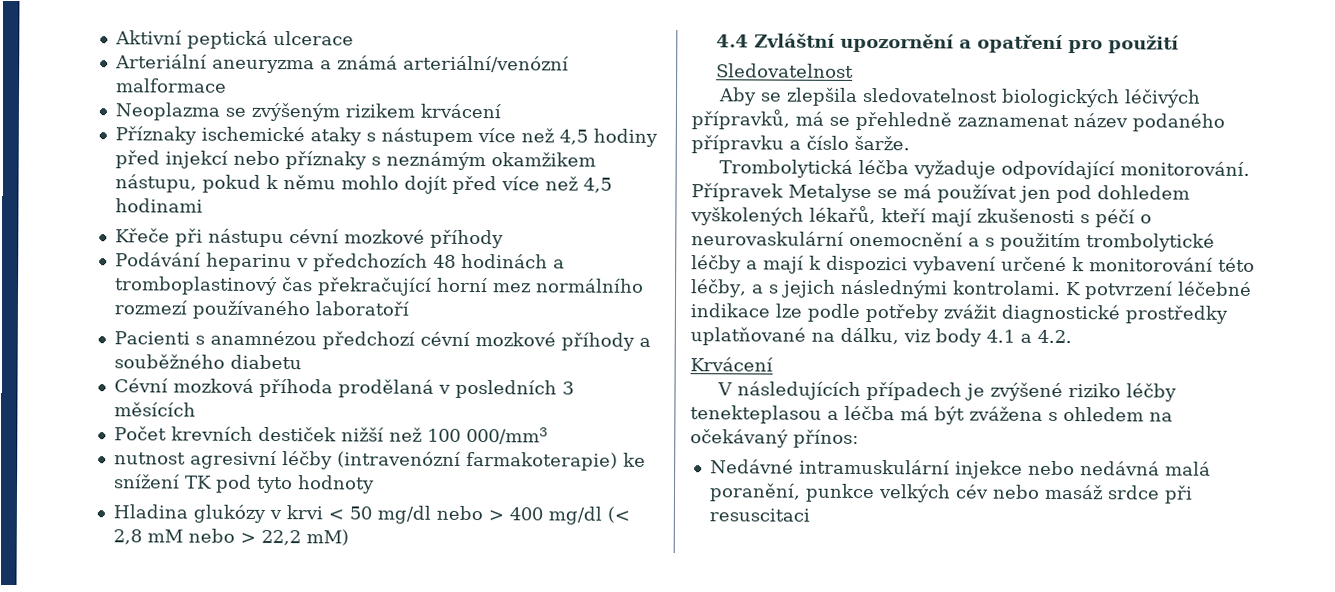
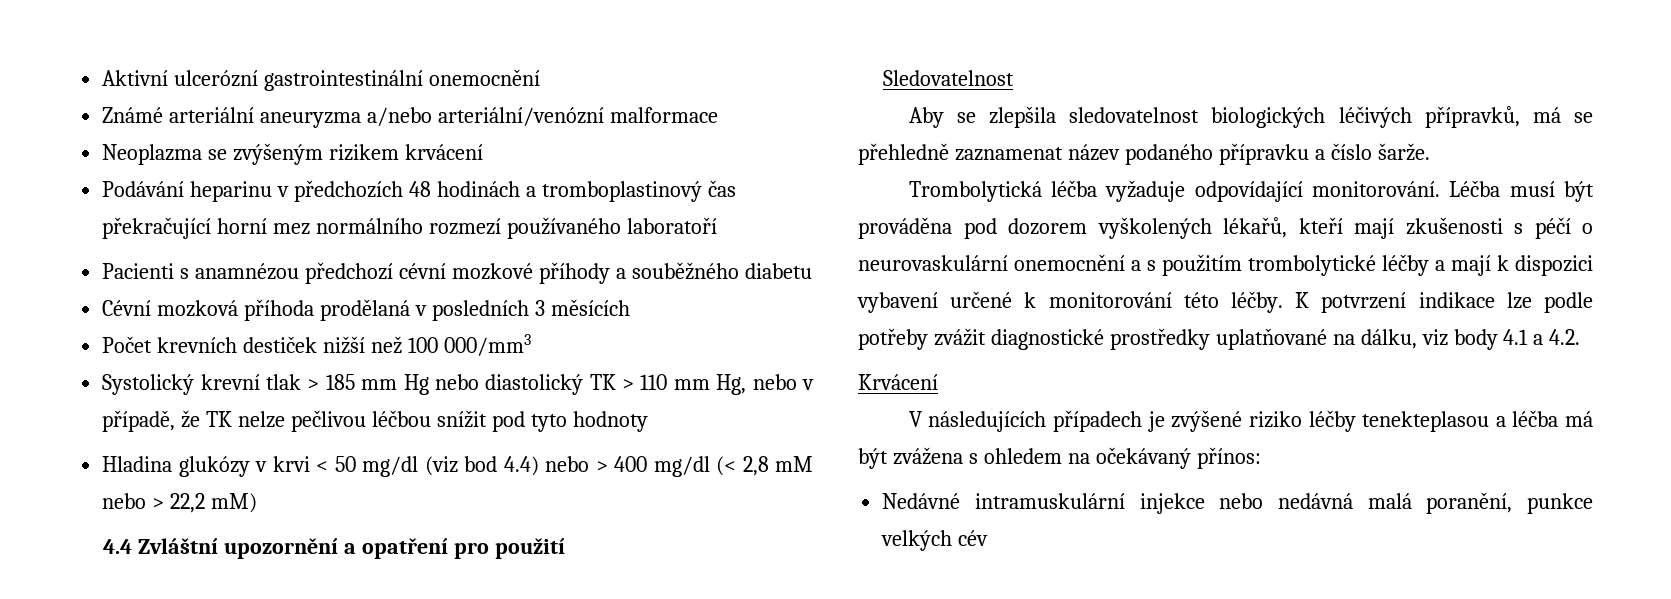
[186,30,354,49] [114,54,398,74] peptická ulcerace // Arteriální aneuryzma a známá -> [174,69,541,91] [102,107,433,128] ulcerózní gastrointestinální onemocnění // Známé arteriální aneuryzma a/nebo
[114,126,658,147] [114,150,596,171] [114,174,612,195] [114,198,203,213] [114,228,504,249] // Příznaky ischemické ataky s nástupem více než 4,5 hodiny před injekcí nebo příznaky s neznámým okamžikem nástupu, pokud k němu mohlo dojít před více než 4,5 hodinami // Křeče při nástupu cévní mozkové příhody -> (483, 152) none
[113,450,646,471] [113,474,212,489] nutnost agresivní léčby (intravenózní farmakoterapie) ke snížení TK -> [102,374,814,395] [102,410,487,432] Systolický krevní tlak > 185 mm Hg nebo diastolický TK > 110 mm Hg, nebo v případě, že TK nelze pečlivou léčbou snížit
(431, 514) none -> [424,456,539,476] (viz bod 4.4)
[691,183,1190,204] Přípravek Metalyse se má používat jen pod dohledem -> [1449,180,1594,202] [858,217,1087,239] Léčba musí být prováděna pod dozorem
[690,279,1061,299] léčby, a s jejich následnými kontrolami. -> [1231,291,1283,313] léčby.
[1177,281,1252,296] léčebné -> (1407, 302) none
[991,484,1193,504] [708,508,810,522] nebo masáž srdce při resuscitaci -> (989, 538) none

